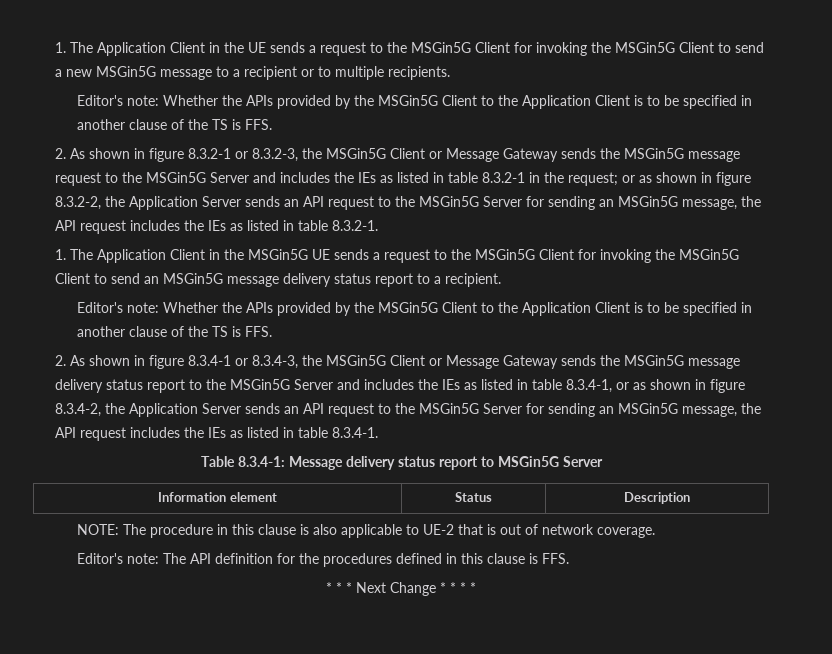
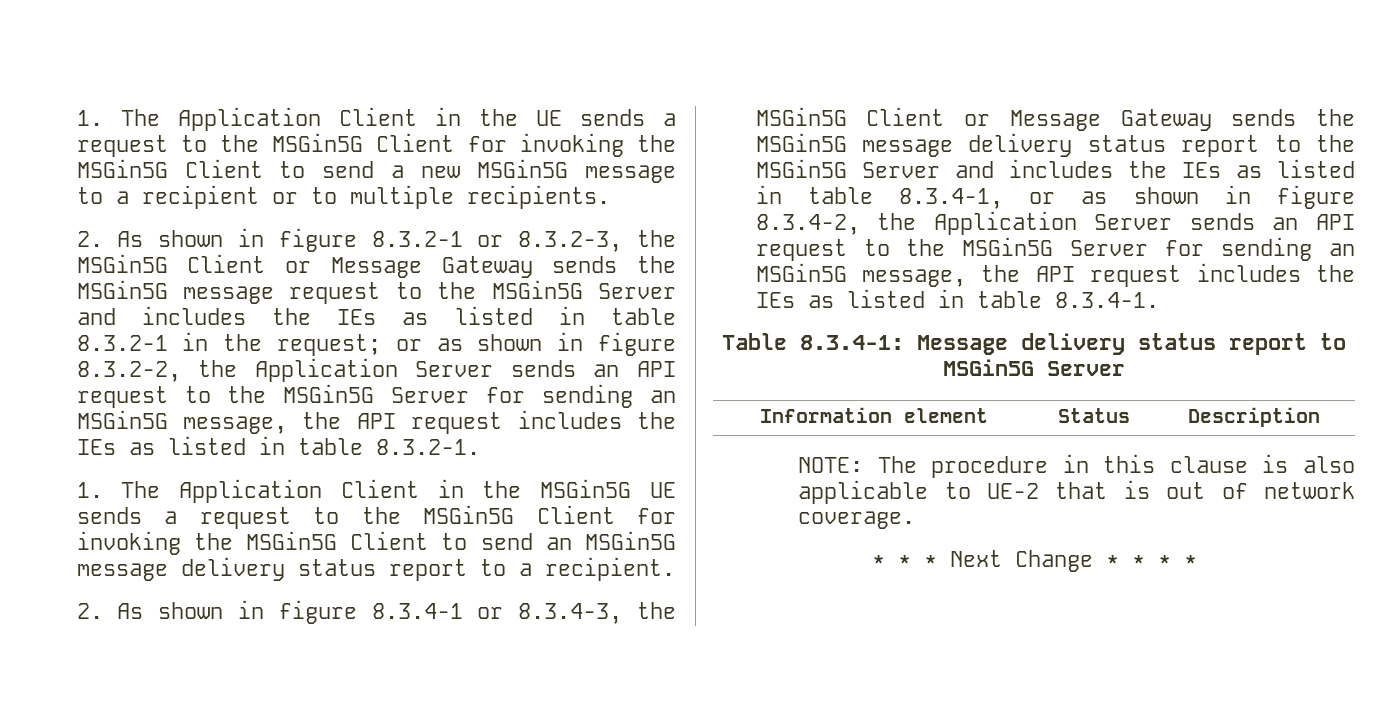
[76,95,752,109] [76,119,272,130] // Editor's note: Whether the APIs provided by the MSGin5G Client to the Application Client is to be specified in another clause of the TS is FFS. -> (610, 197) none
[76,302,752,316] [76,326,272,337] // Editor's note: Whether the APIs provided by the MSGin5G Client to the Application Client is to be specified in another clause of the TS is FFS. -> (675, 569) none
[76,553,569,567] // Editor's note: The API definition for the procedures defined in this clause is FFS. -> (916, 520) none

